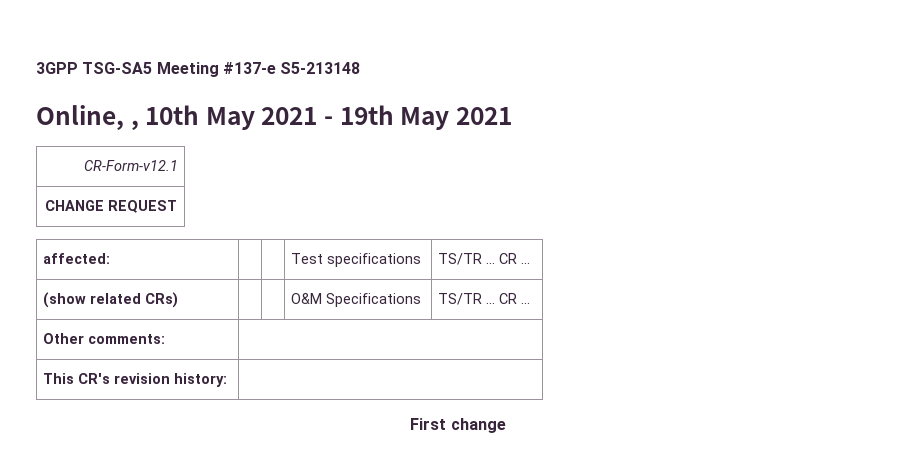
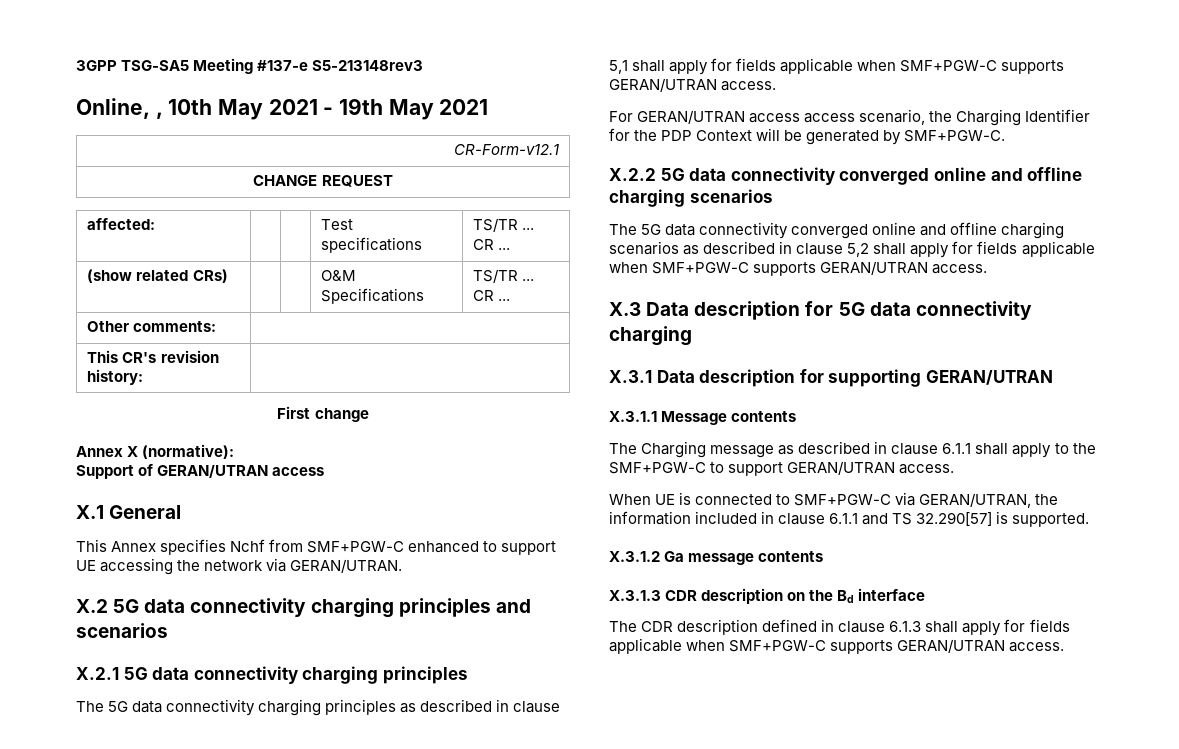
[280,62,361,74] S5-213148 -> [312,60,424,71] S5-213148rev3
(506, 425) none -> [76,444,235,459] [76,464,325,479] [76,505,182,519] [76,539,557,555] [76,558,403,575] [76,598,531,618] [76,623,168,638] [76,666,468,684] [76,699,561,716] [609,58,1065,75] [609,78,777,92] [609,109,1091,126] [609,128,1006,145] [609,167,1083,185] [609,189,773,207] [609,222,1065,239] [609,241,1095,258] [609,261,988,276] [609,301,1032,320] [609,326,692,346] [609,369,1053,387] [609,411,797,425] [609,441,1096,458] [609,461,955,476] [609,492,1059,508] [609,511,1090,527] [609,551,824,565] [609,588,926,604] [609,619,1070,636] [609,638,1065,654] // Annex X (normative): // Support of GERAN/UTRAN access // X.1 General // This Annex specifies Nchf from SMF+PGW-C enhanced to support UE accessing the network via GERAN/UTRAN. // X.2 5G data connectivity charging principles and scenarios // X.2.1 5G data connectivity charging principles // The 5G data connectivity charging principles as described in clause 5,1 shall apply for fields applicable when SMF+PGW-C supports GERAN/UTRAN access. // For GERAN/UTRAN access access scenario, the Charging Identifier for the PDP Context will be generated by SMF+PGW-C. // X.2.2 5G data connectivity converged online and offline charging scenarios // The 5G data connectivity converged online and offline charging scenarios as described in clause 5,2 shall apply for fields applicable when SMF+PGW-C supports GERAN/UTRAN access. // X.3 Data description for 5G data connectivity charging // X.3.1 Data description for supporting GERAN/UTRAN // X.3.1.1 Message contents // The Charging message as described in clause 6.1.1 shall apply to the SMF+PGW-C to support GERAN/UTRAN access. // When UE is connected to SMF+PGW-C via GERAN/UTRAN, the information included in clause 6.1.1 and TS 32.290[57] is supported. // X.3.1.2 Ga message contents // X.3.1.3 CDR description on the Bd interface // The CDR description defined in clause 6.1.3 shall apply for fields applicable when SMF+PGW-C supports GERAN/UTRAN access.

